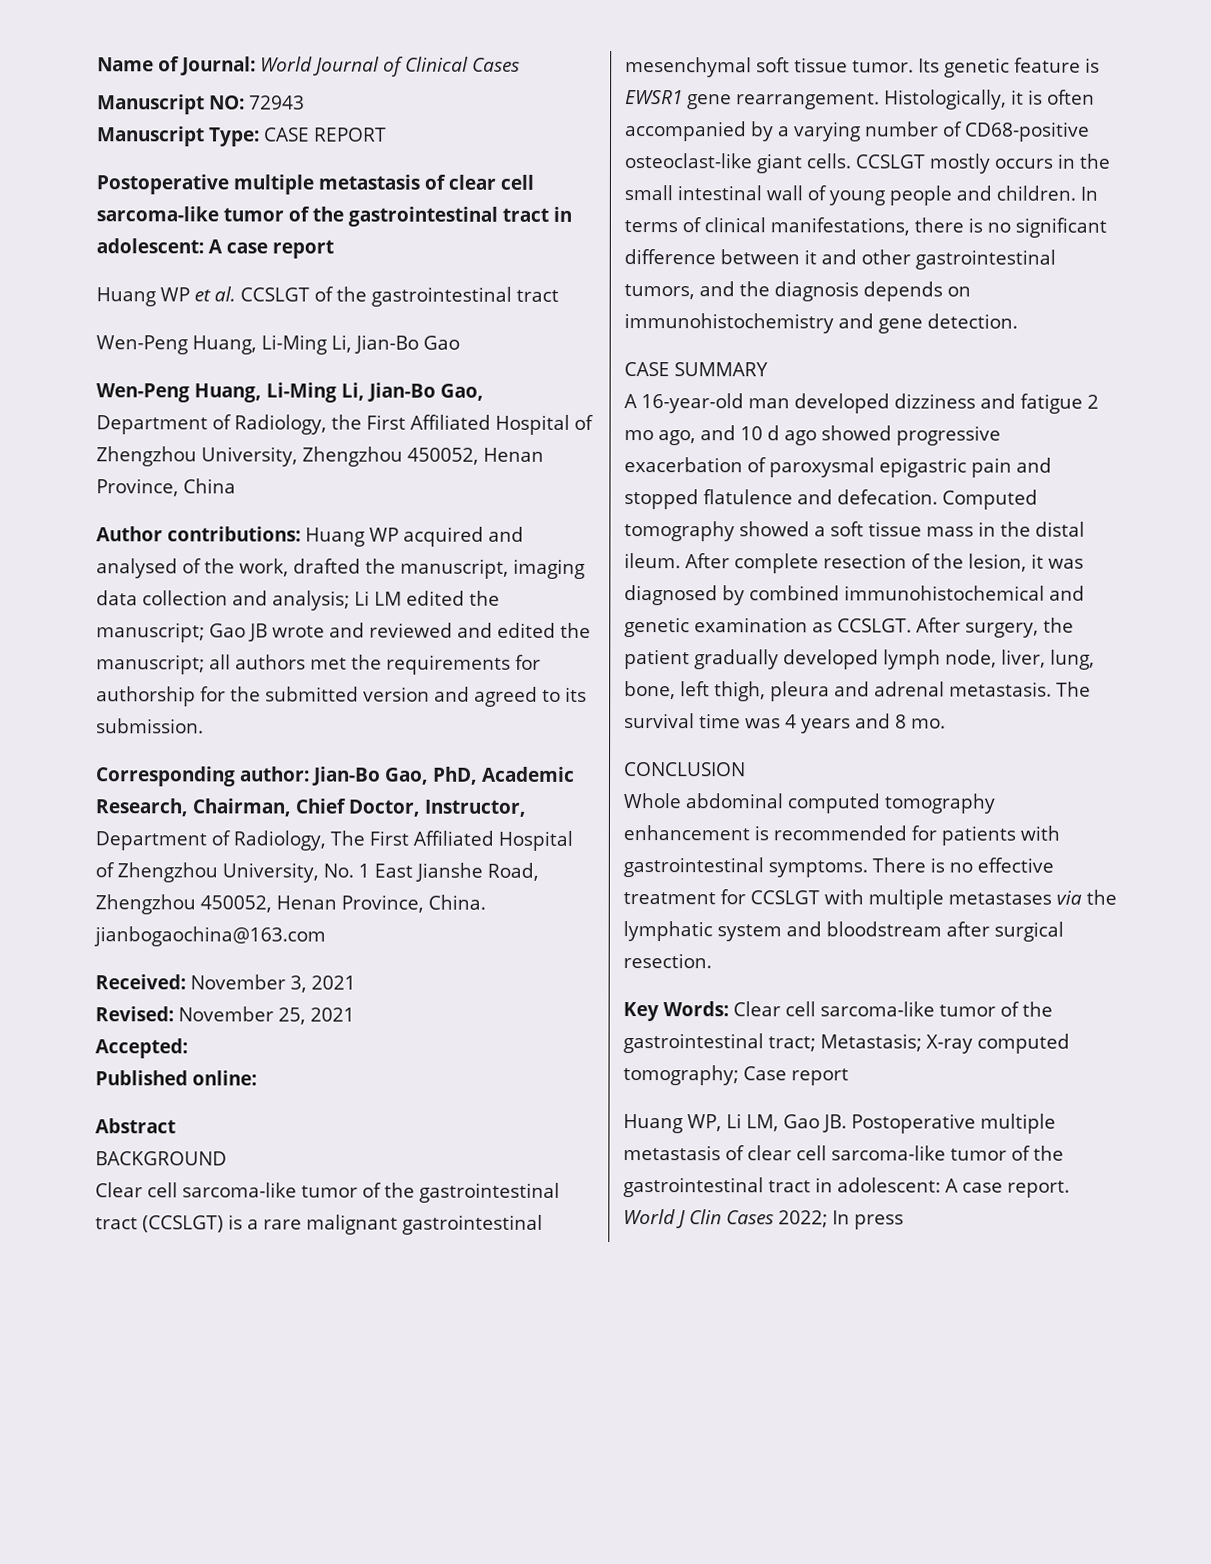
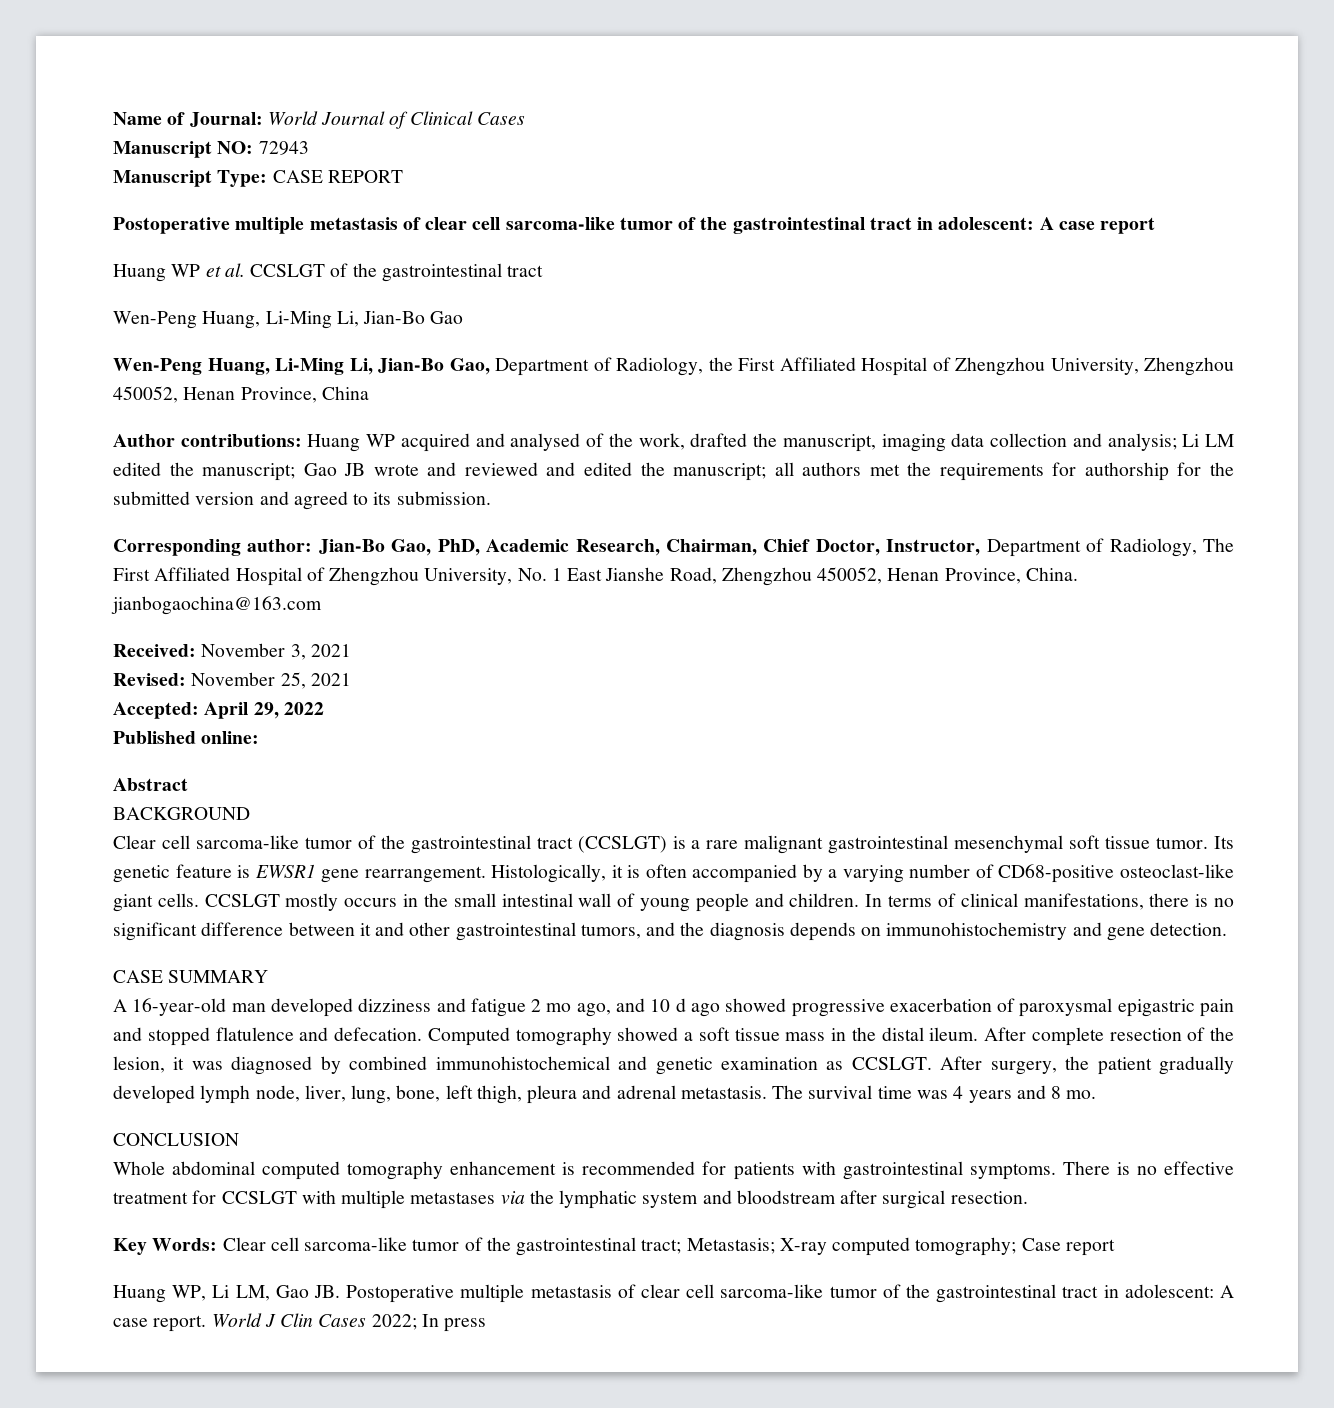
(188, 1048) none -> [204,702,324,719] April 29, 2022

